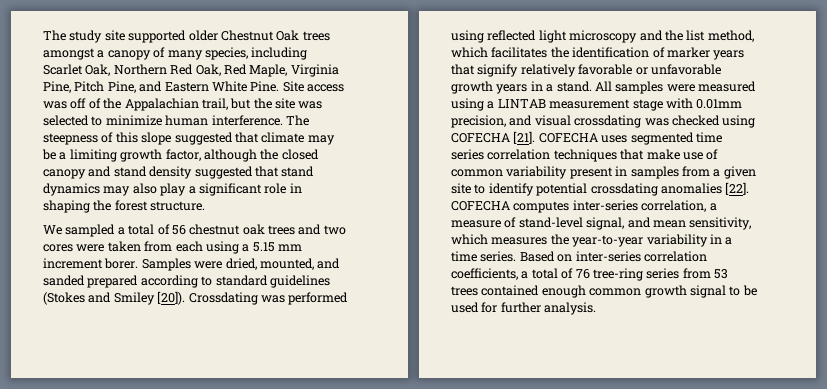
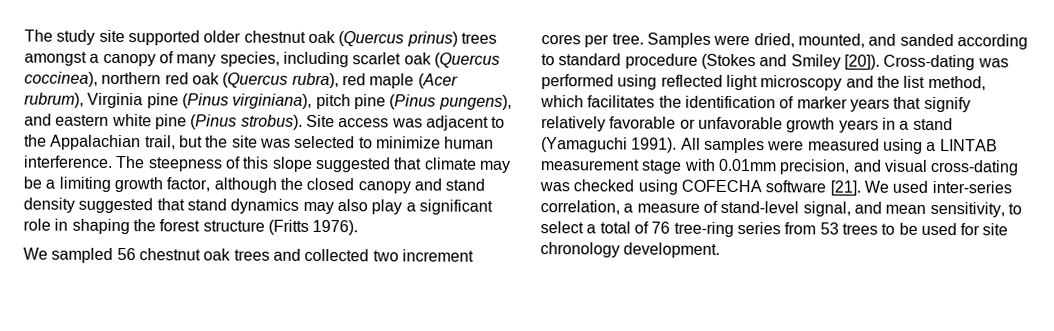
[220,30,300,41] Chestnut Oak -> [243,30,458,47] chestnut oak (Quercus prinus)
[43,64,339,77] [43,81,280,93] Scarlet Oak, Northern Red Oak, Red Maple, Virginia Pine, Pitch Pine, and Eastern White Pine. -> [352,52,500,68] [24,71,458,89] [24,92,512,110] [24,113,303,130] scarlet oak (Quercus coccinea), northern red oak (Quercus rubra), red maple (Acer rubrum), Virginia pine (Pinus virginiana), pitch pine (Pinus pungens), and eastern white pine (Pinus strobus).
[70,98,101,109] off of -> [425,115,506,131] adjacent to
[150,201,206,211] structure. -> [202,219,359,236] structure (Fritts 1976).
[117,224,170,235] a total of -> (114, 255) none
[323,225,346,235] [43,241,302,254] [43,258,139,269] two cores were taken from each using a 5.15 mm increment borer. -> [304,248,474,262] [541,33,644,48] collected two increment cores per tree.
[87,275,139,288] prepared -> (954, 40) none
[269,275,330,288] guidelines -> [624,53,698,69] procedure
[188,292,258,305] Crossdating -> [883,54,976,71] Cross-dating
[556,81,592,92] stand. -> [912,117,953,131] [541,137,678,153] stand (Yamaguchi 1991).
[574,115,642,128] crossdating -> [930,159,1020,176] cross-dating
[513,131,722,145] [451,149,719,162] [451,166,756,179] [451,182,750,196] [451,201,570,213] [21]. COFECHA uses segmented time series correlation techniques that make use of common variability present in samples from a given site to identify potential crossdating anomalies [22]. COFECHA computes -> [765,180,929,196] software [21]. We used
[451,234,733,247] [451,251,707,262] [451,268,518,280] which measures the year-to-year variability in a time series. Based on inter-series correlation coefficients, -> [1007,203,1022,215] [540,221,584,234] to select
[481,285,726,298] contained enough common growth signal -> (878, 229) none
[500,302,597,315] further analysis. -> [982,223,1009,236] [540,242,721,258] site chronology development.

